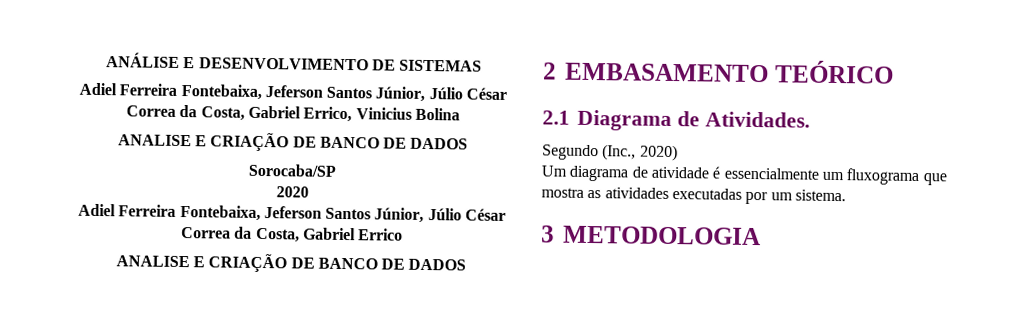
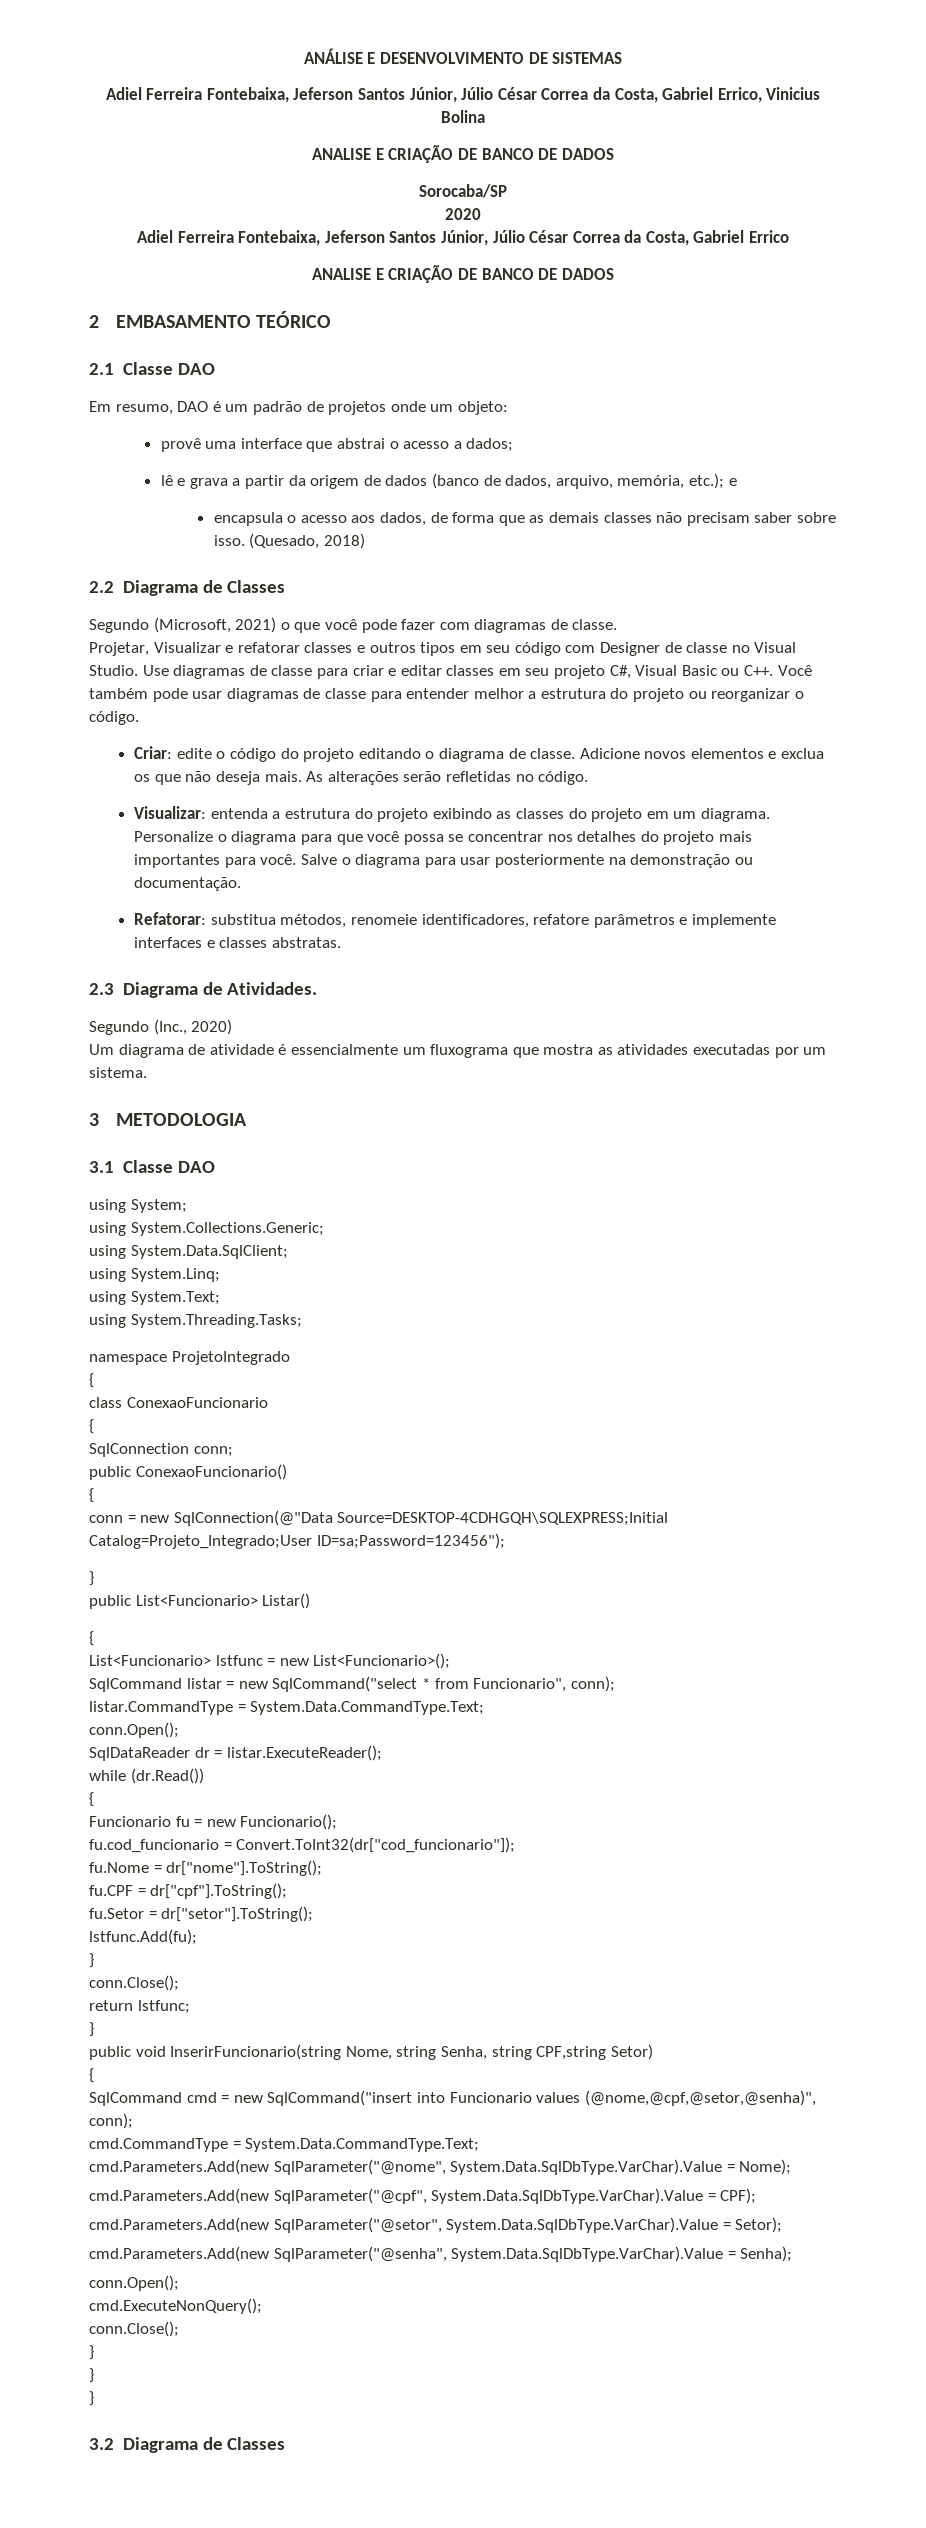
(570, 117) none -> [122,362,215,375] [89,401,508,415] [160,438,514,452] [160,473,737,489] [213,512,836,526] [213,533,365,549] [89,580,286,596] [89,617,618,633] [89,642,797,656] [89,665,812,679] [89,688,804,702] [89,711,139,725] [134,746,825,762] [134,771,589,785] [134,806,770,822] [134,831,752,845] [134,854,753,868] [134,877,242,891] [134,912,776,928] [134,937,341,948] [89,983,114,995] Classe DAO // Em resumo, DAO é um padrão de projetos onde um objeto: // provê uma interface que abstrai o acesso a dados; // lê e grava a partir da origem de dados (banco de dados, arquivo, memória, etc.); e // encapsula o acesso aos dados, de forma que as demais classes não precisam saber sobre isso. (Quesado, 2018) // 2.2 Diagrama de Classes // Segundo (Microsoft, 2021) o que você pode fazer com diagramas de classe. // Projetar, Visualizar e refatorar classes e outros tipos em seu código com Designer de classe no Visual Studio. Use diagramas de classe para criar e editar classes em seu projeto C#, Visual Basic ou C++. Você também pode usar diagramas de classe para entender melhor a estrutura do projeto ou reorganizar o código. // Criar: edite o código do projeto editando o diagrama de classe. Adicione novos elementos e exclua os que não deseja mais. As alterações serão refletidas no código. // Visualizar: entenda a estrutura do projeto exibindo as classes do projeto em um diagrama. Personalize o diagrama para que você possa se concentrar nos detalhes do projeto mais importantes para você. Salve o diagrama para usar posteriormente na demonstração ou documentação. // Refatorar: substitua métodos, renomeie identificadores, refatore parâmetros e implemente interfaces e classes abstratas. // 2.3
(762, 235) none -> [89,1160,215,1173] [89,1199,187,1213] [89,1222,324,1236] [89,1245,288,1259] [89,1268,220,1282] [89,1291,220,1305] [89,1314,302,1328] [89,1351,290,1365] [89,1373,94,1388] [89,1397,268,1408] [89,1419,94,1434] [89,1443,233,1457] [89,1464,287,1480] [89,1488,94,1503] [89,1510,669,1526] [89,1533,505,1549] [89,1571,94,1586] [89,1593,311,1609] [89,1631,94,1646] [89,1653,451,1669] [89,1676,615,1692] [89,1701,485,1715] [89,1722,179,1738] [89,1745,382,1761] [89,1768,204,1784] [89,1792,94,1807] [89,1814,338,1830] [89,1837,516,1853] [89,1860,323,1876] [89,1883,288,1899] [89,1906,314,1922] [89,1929,197,1945] [89,1953,94,1968] [89,1975,179,1991] [89,2000,190,2014] [89,2022,94,2037] [89,2044,653,2060] [89,2068,94,2083] [89,2090,816,2106] [89,2113,133,2129] [89,2138,480,2152] [89,2159,792,2175] [89,2188,757,2204] [89,2217,783,2233] [89,2246,793,2262] [89,2275,179,2291] [89,2298,262,2314] [89,2321,179,2337] [89,2345,94,2360] [89,2368,94,2383] [89,2391,94,2406] [89,2437,286,2453] // 3.1 Classe DAO // using System; // using System.Collections.Generic; // using System.Data.SqlClient; // using System.Linq; // using System.Text; // using System.Threading.Tasks; // namespace ProjetoIntegrado // { // class ConexaoFuncionario // { // SqlConnection conn; // public ConexaoFuncionario() // { // conn = new SqlConnection(@"Data Source=DESKTOP-4CDHGQH\SQLEXPRESS;Initial Catalog=Projeto_Integrado;User ID=sa;Password=123456"); // } // public List<Funcionario> Listar() // { // List<Funcionario> lstfunc = new List<Funcionario>(); // SqlCommand listar = new SqlCommand("select * from Funcionario", conn); // listar.CommandType = System.Data.CommandType.Text; // conn.Open(); // SqlDataReader dr = listar.ExecuteReader(); // while (dr.Read()) // { // Funcionario fu = new Funcionario(); // fu.cod_funcionario = Convert.ToInt32(dr["cod_funcionario"]); // fu.Nome = dr["nome"].ToString(); // fu.CPF = dr["cpf"].ToString(); // fu.Setor = dr["setor"].ToString(); // lstfunc.Add(fu); // } // conn.Close(); // return lstfunc; // } // public void InserirFuncionario(string Nome, string Senha, string CPF,string Setor) // { // SqlCommand cmd = new SqlCommand("insert into Funcionario values (@nome,@cpf,@setor,@senha)", conn); // cmd.CommandType = System.Data.CommandType.Text; // cmd.Parameters.Add(new SqlParameter("@nome", System.Data.SqlDbType.VarChar).Value = Nome); // cmd.Parameters.Add(new SqlParameter("@cpf", System.Data.SqlDbType.VarChar).Value = CPF); // cmd.Parameters.Add(new SqlParameter("@setor", System.Data.SqlDbType.VarChar).Value = Setor); // cmd.Parameters.Add(new SqlParameter("@senha", System.Data.SqlDbType.VarChar).Value = Senha); // conn.Open(); // cmd.ExecuteNonQuery(); // conn.Close(); // } // } // } // 3.2 Diagrama de Classes

